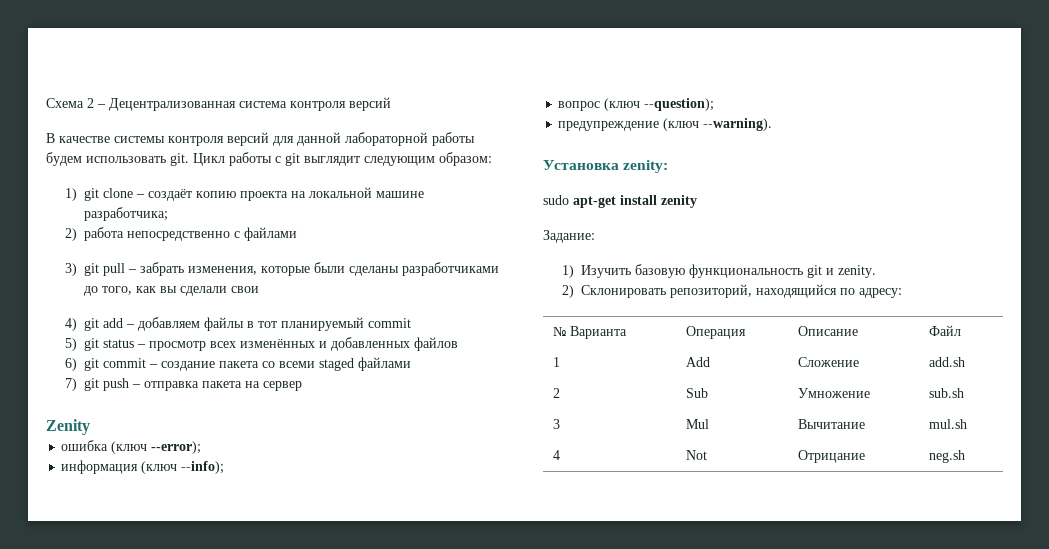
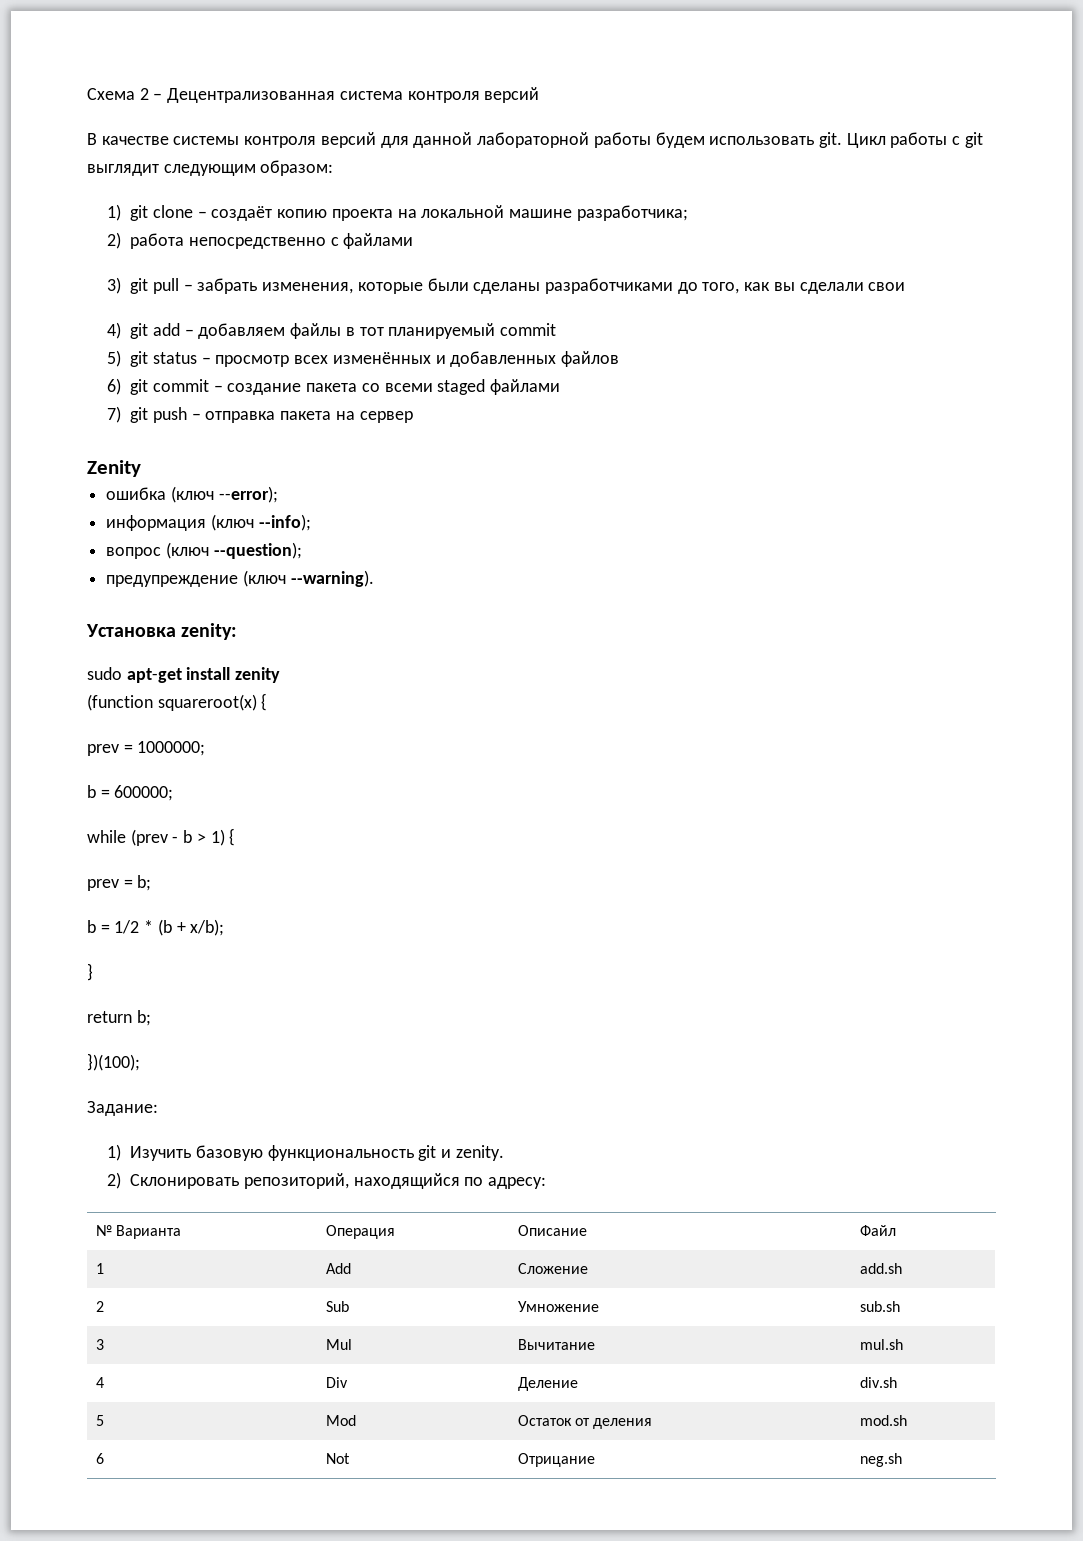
(697, 201) none -> [87,693,268,711] [87,741,206,756] [87,785,174,801] [87,828,236,846] [87,875,152,891] [87,919,225,936] [87,963,93,981] [87,1010,151,1026] [87,1053,140,1071] // (function squareroot(x) { // prev = 1000000; // b = 600000; // while (prev - b > 1) { // prev = b; // b = 1/2 * (b + x/b); // } // return b; // })(100);
(561, 455) none -> [325,1377,348,1388] [517,1377,578,1391] [859,1377,897,1388] [95,1415,104,1426] [325,1415,356,1426] [517,1415,653,1429] [859,1415,907,1426] [95,1453,104,1464] | Div | Деление | div.sh // 5 | Mod | Остаток от деления | mod.sh // 6

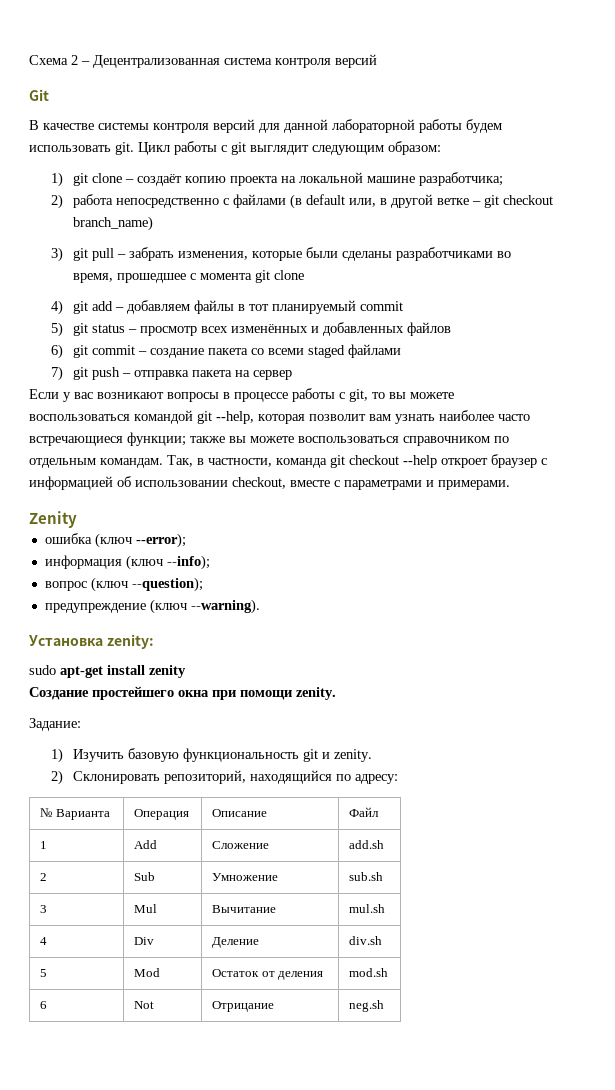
(540, 95) none -> [29,89,49,101] // Git
(414, 241) none -> [290,194,554,209] [73,216,154,231] (в default или, в другой ветке – git checkout branch_name)
[677,282,906,294] до того, как вы сделали свои -> [497,251,512,258] [73,270,305,283] во время, прошедшее с момента git clone
(413, 417) none -> [29,388,454,402] [29,410,530,424] [29,432,509,446] [29,454,547,468] [29,476,510,490] // Если у вас возникают вопросы в процессе работы с git, то вы можете воспользоваться командой git --help, которая позволит вам узнать наиболее часто встречающиеся функции; также вы можете воспользоваться справочником по отдельным командам. Так, в частности, команда git checkout --help откроет браузер с информацией об использовании checkout, вместе с параметрами и примерами.
[87,693,268,711] [87,741,206,756] [87,785,174,801] [87,828,236,846] [87,875,152,891] [87,919,225,936] [87,963,93,981] [87,1010,151,1026] [87,1053,140,1071] (function squareroot(x) { // prev = 1000000; // b = 600000; // while (prev - b > 1) { // prev = b; // b = 1/2 * (b + x/b); // } // return b; // })(100); -> [29,686,336,700] Создание простейшего окна при помощи zenity.

